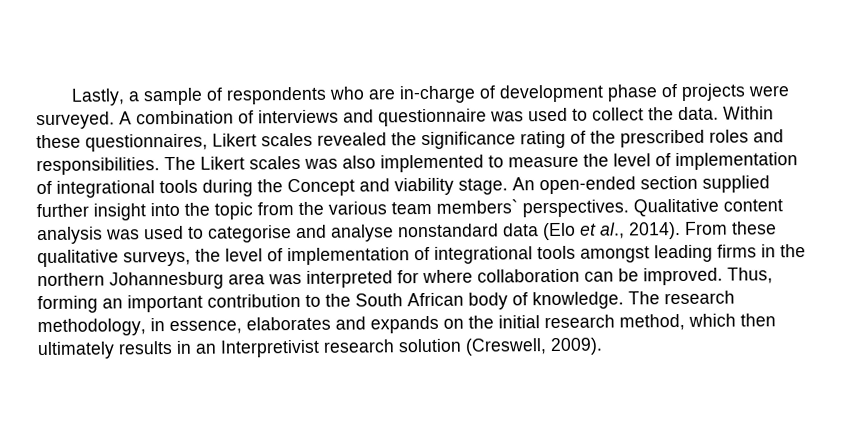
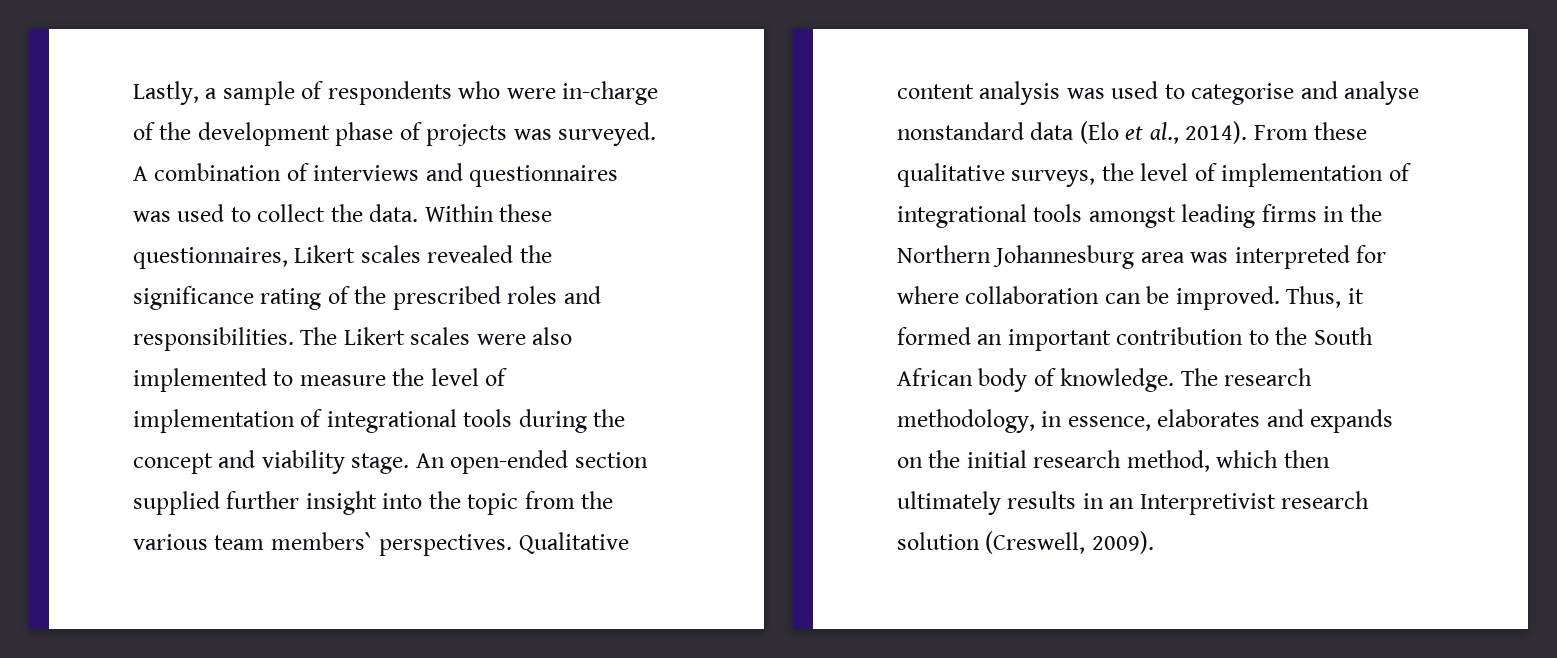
[367,88,396,100] are -> [506,88,556,99] were
(496, 92) none -> [159,122,192,140] the
[747,85,790,97] were -> [513,129,552,140] was
[378,108,487,127] questionnaire -> [469,165,619,187] questionnaires
[304,158,338,169] was -> [476,334,526,345] were
[287,178,355,197] Concept -> [133,453,213,474] concept
[37,272,105,287] northern -> [897,245,991,263] Northern
[37,295,98,314] forming -> [1347,288,1364,304] [897,327,971,345] it formed

